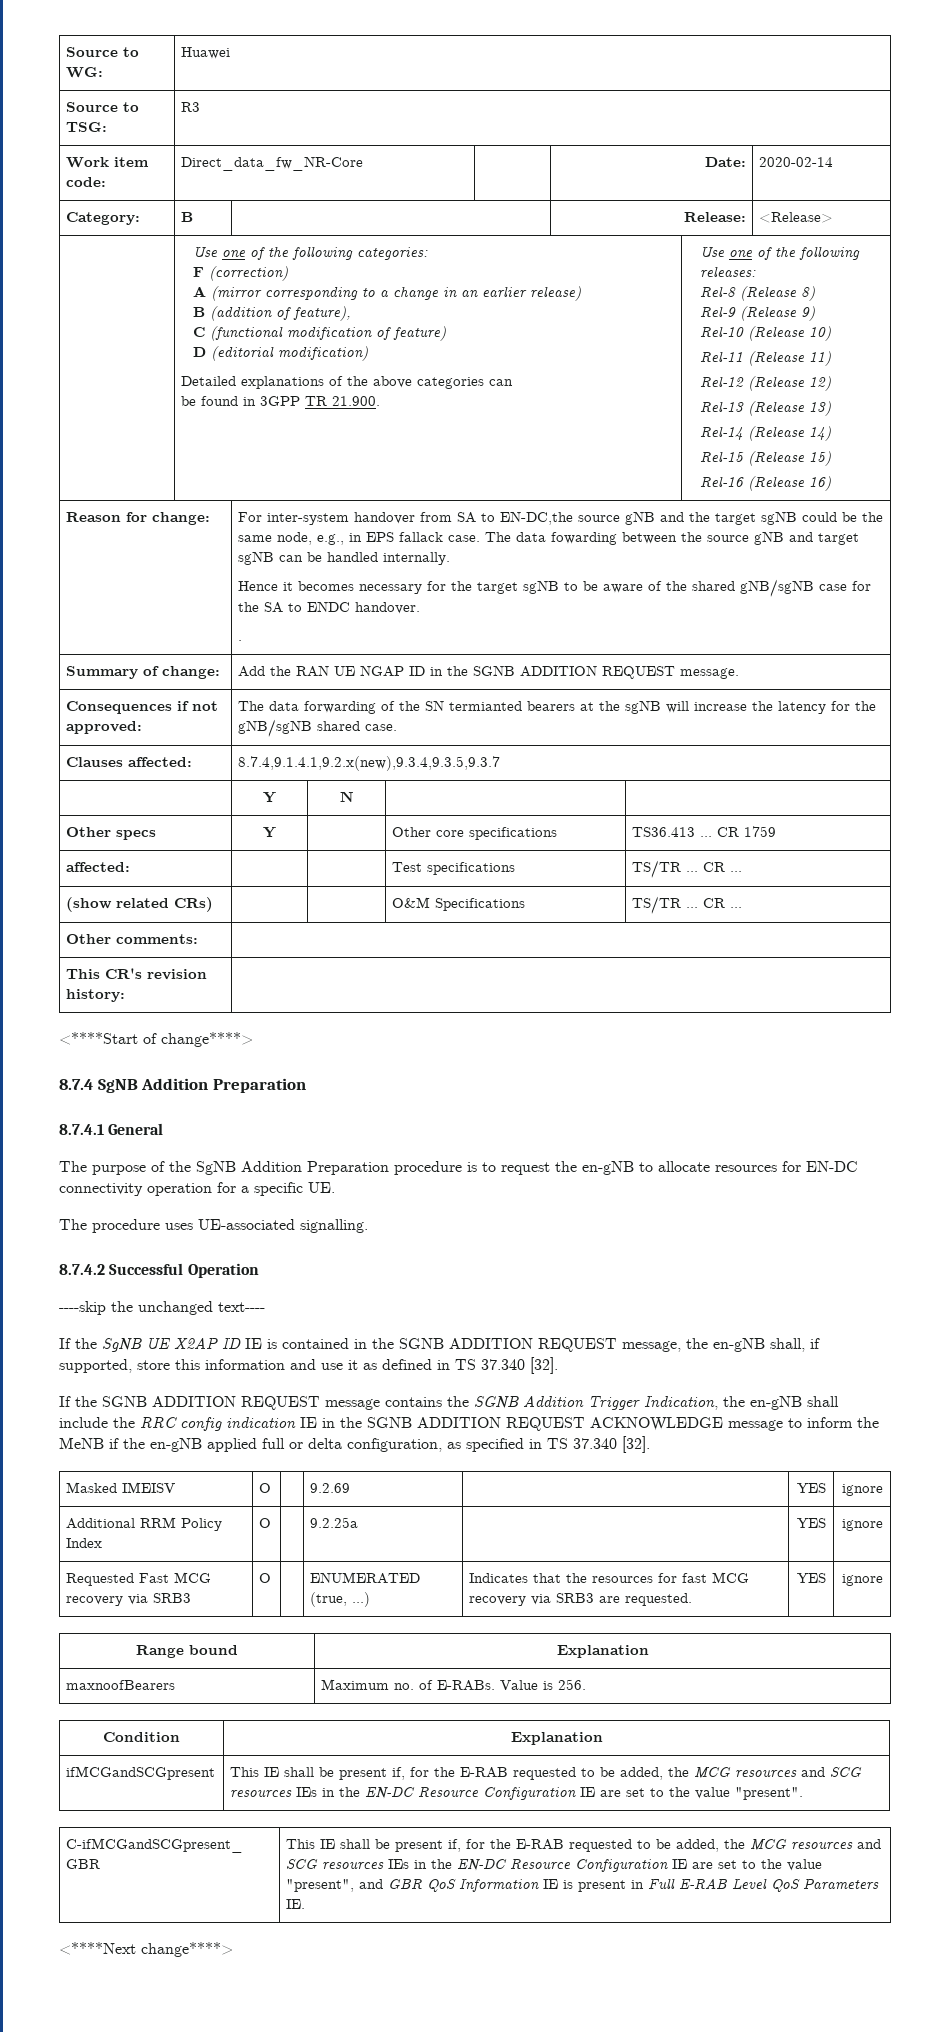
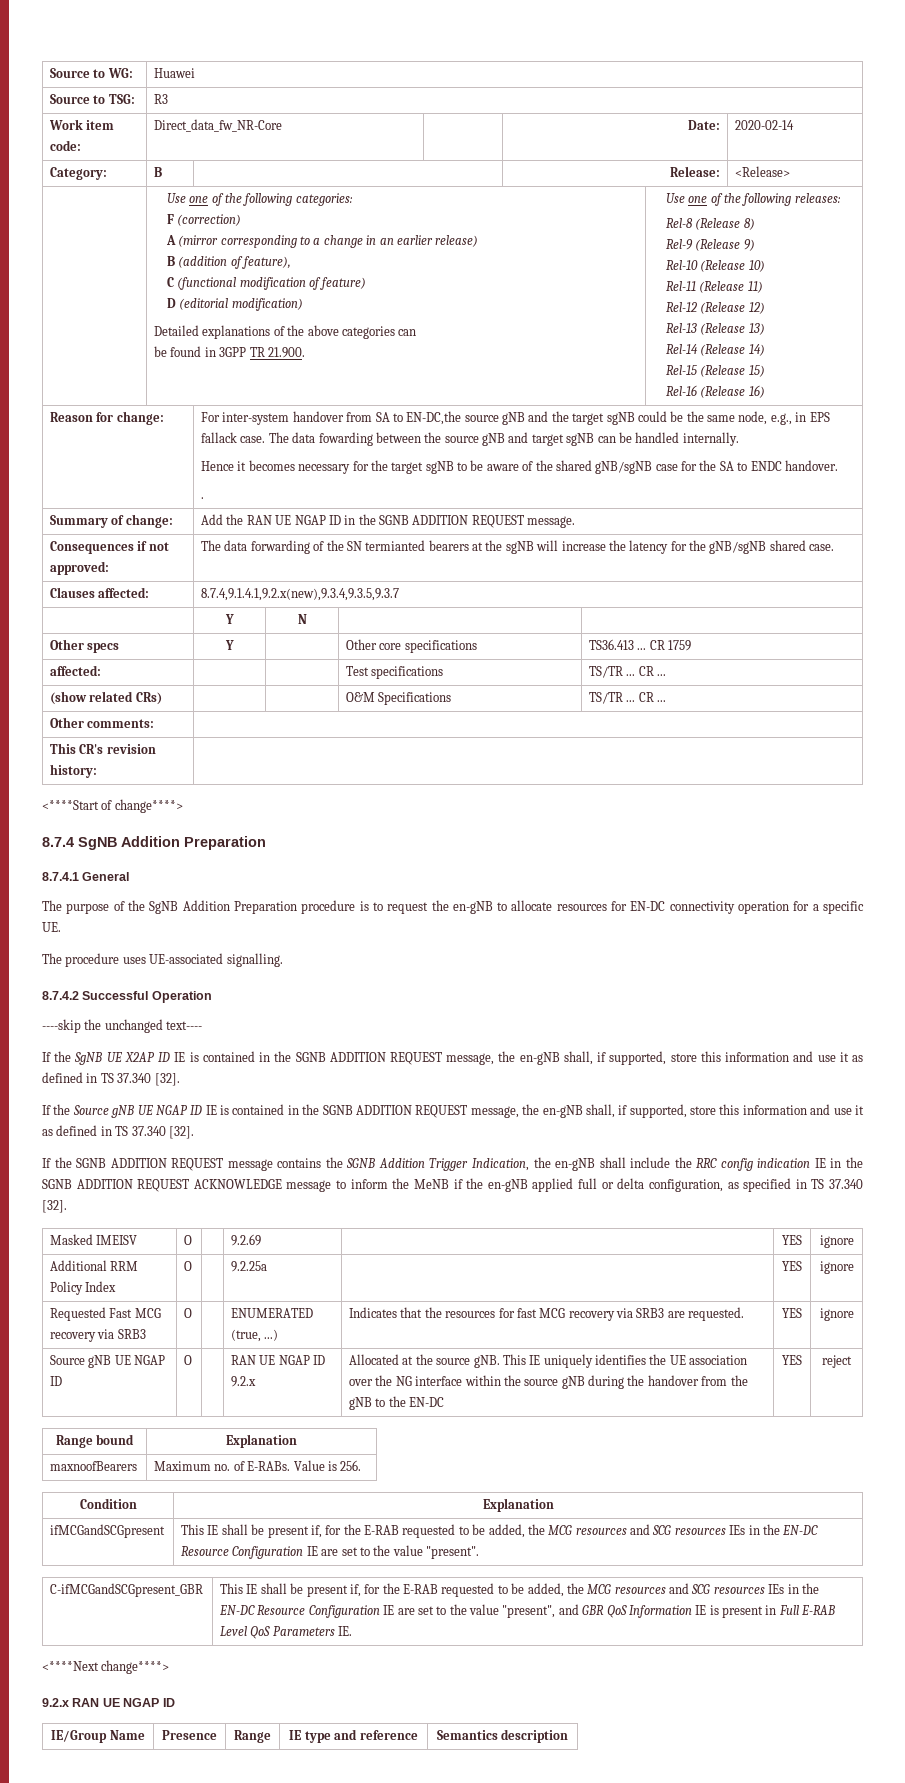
(558, 1365) none -> [42,1104,864,1118] [42,1125,194,1139] // If the Source gNB UE NGAP ID IE is contained in the SGNB ADDITION REQUEST message, the en-gNB shall, if supported, store this information and use it as defined in TS 37.340 [32].
(883, 1580) none -> [50,1355,166,1368] [50,1376,63,1386] [184,1355,193,1365] [231,1355,326,1365] [231,1376,257,1387] [349,1354,748,1368] [349,1375,748,1389] [349,1396,445,1410] [782,1355,802,1365] [822,1355,852,1368] // Source gNB UE NGAP ID | O | | RAN UE NGAP ID 9.2.x | Allocated at the source gNB. This IE uniquely identifies the UE association over the NG interface within the source gNB during the handover from the gNB to the EN-DC | YES | reject
(233, 1949) none -> [42,1698,175,1707] [51,1730,145,1743] [162,1730,217,1740] [234,1730,271,1743] [289,1729,418,1743] [436,1729,569,1743] // 9.2.x RAN UE NGAP ID // IE/Group Name | Presence | Range | IE type and reference | Semantics description

